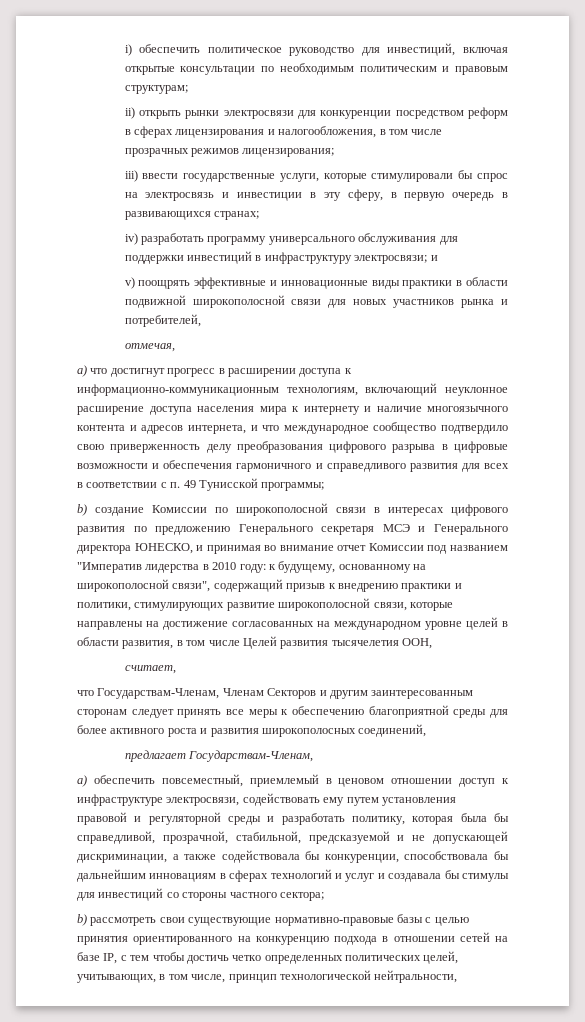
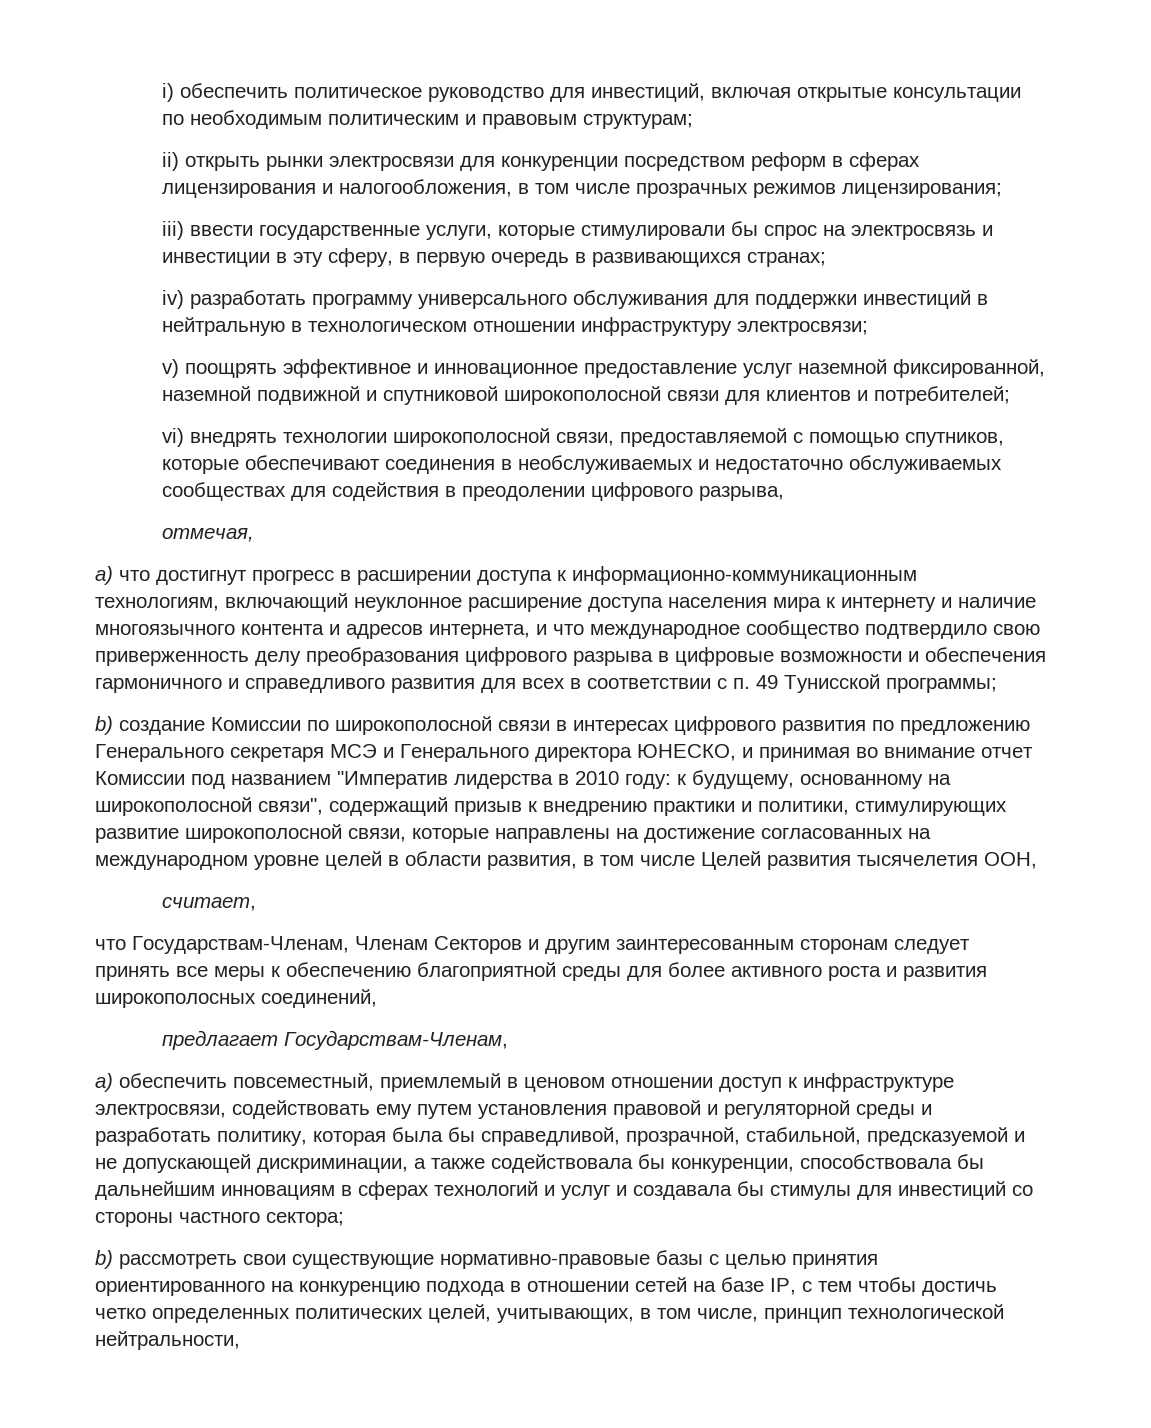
(262, 258) none -> [162,317,576,336] нейтральную в технологическом отношении
[430,255,438,261] и -> (869, 328) none
[194,277,509,289] [124,295,508,308] [124,314,201,327] эффективные и инновационные виды практики в области подвижной широкополосной связи для новых участников рынка и потребителей, -> [283,359,1046,378] [162,386,1011,405] [162,428,1005,447] [162,455,1003,474] [162,482,785,501] эффективное и инновационное предоставление услуг наземной фиксированной, наземной подвижной и спутниковой широкополосной связи для клиентов и потребителей; // vi) внедрять технологии широкополосной связи, предоставляемой с помощью спутников, которые обеспечивают соединения в необслуживаемых и недостаточно обслуживаемых сообществах для содействия в преодолении цифрового разрыва,

